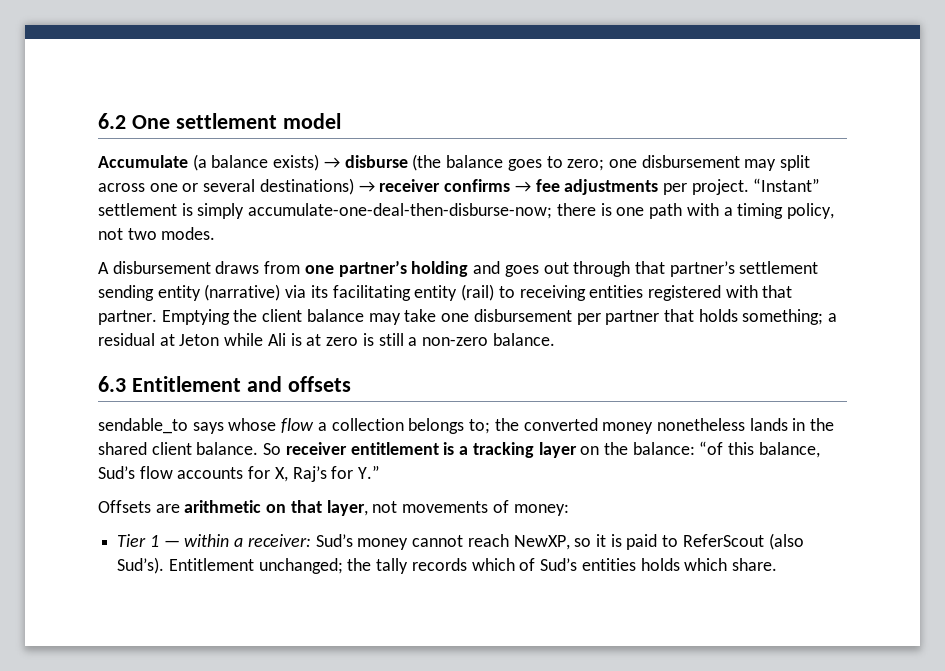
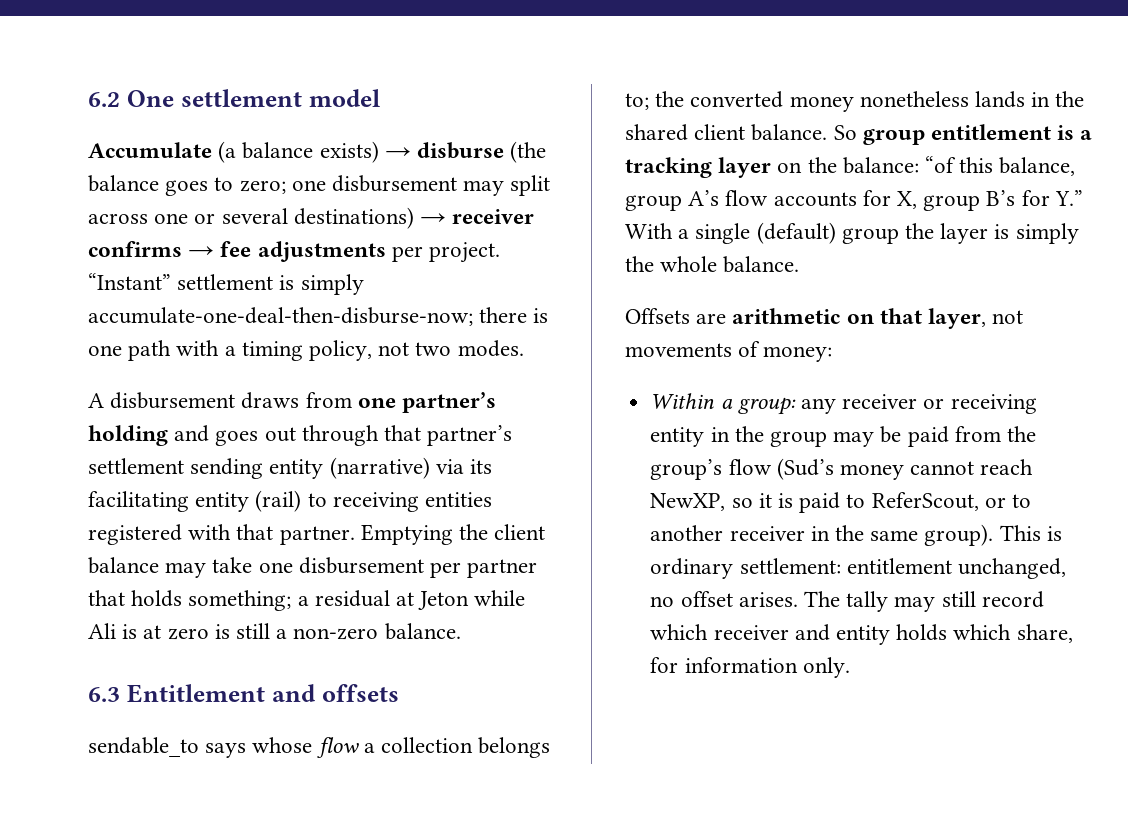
[285,442,347,455] receiver -> [862,128,925,145] group
[98,466,135,479] Sud’s -> [625,190,720,211] group A’s
[292,466,327,482] Raj’s -> [923,190,1016,211] group B’s
(381, 472) none -> [625,222,1079,244] [625,256,800,273] With a single (default) group the layer is simply the whole balance.
[117,534,353,547] Tier 1 — within a receiver: Sud’s -> [650,393,1037,415] [650,426,1036,447] [650,458,834,480] Within a group: any receiver or receiving entity in the group may be paid from the group’s flow (Sud’s
[682,533,804,550] [117,557,777,574] ReferScout (also Sud’s). Entitlement unchanged; the tally records which of Sud’s entities holds which share. -> [871,492,1031,511] [650,524,1062,546] [650,558,1066,579] [650,591,1044,612] [650,624,1073,645] [650,657,850,678] ReferScout, or to another receiver in the same group). This is ordinary settlement: entitlement unchanged, no offset arises. The tally may still record which receiver and entity holds which share, for information only.

